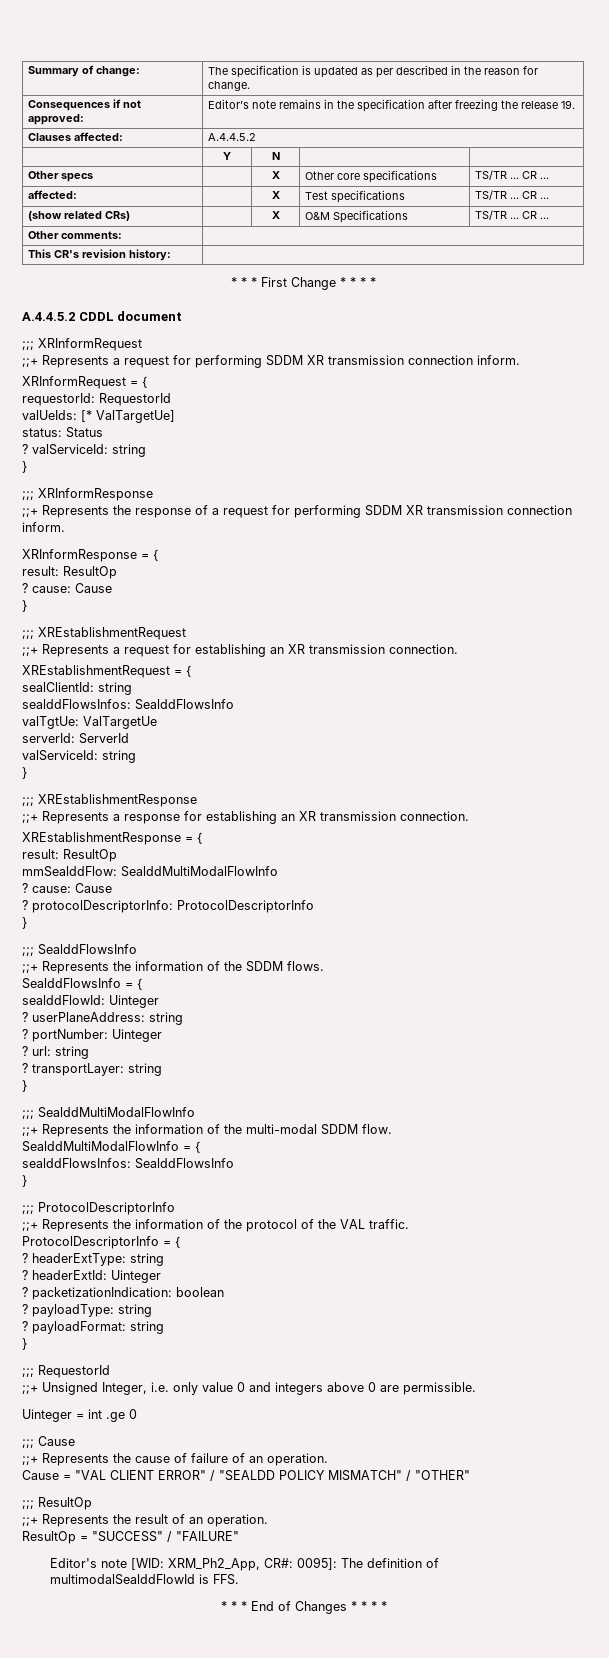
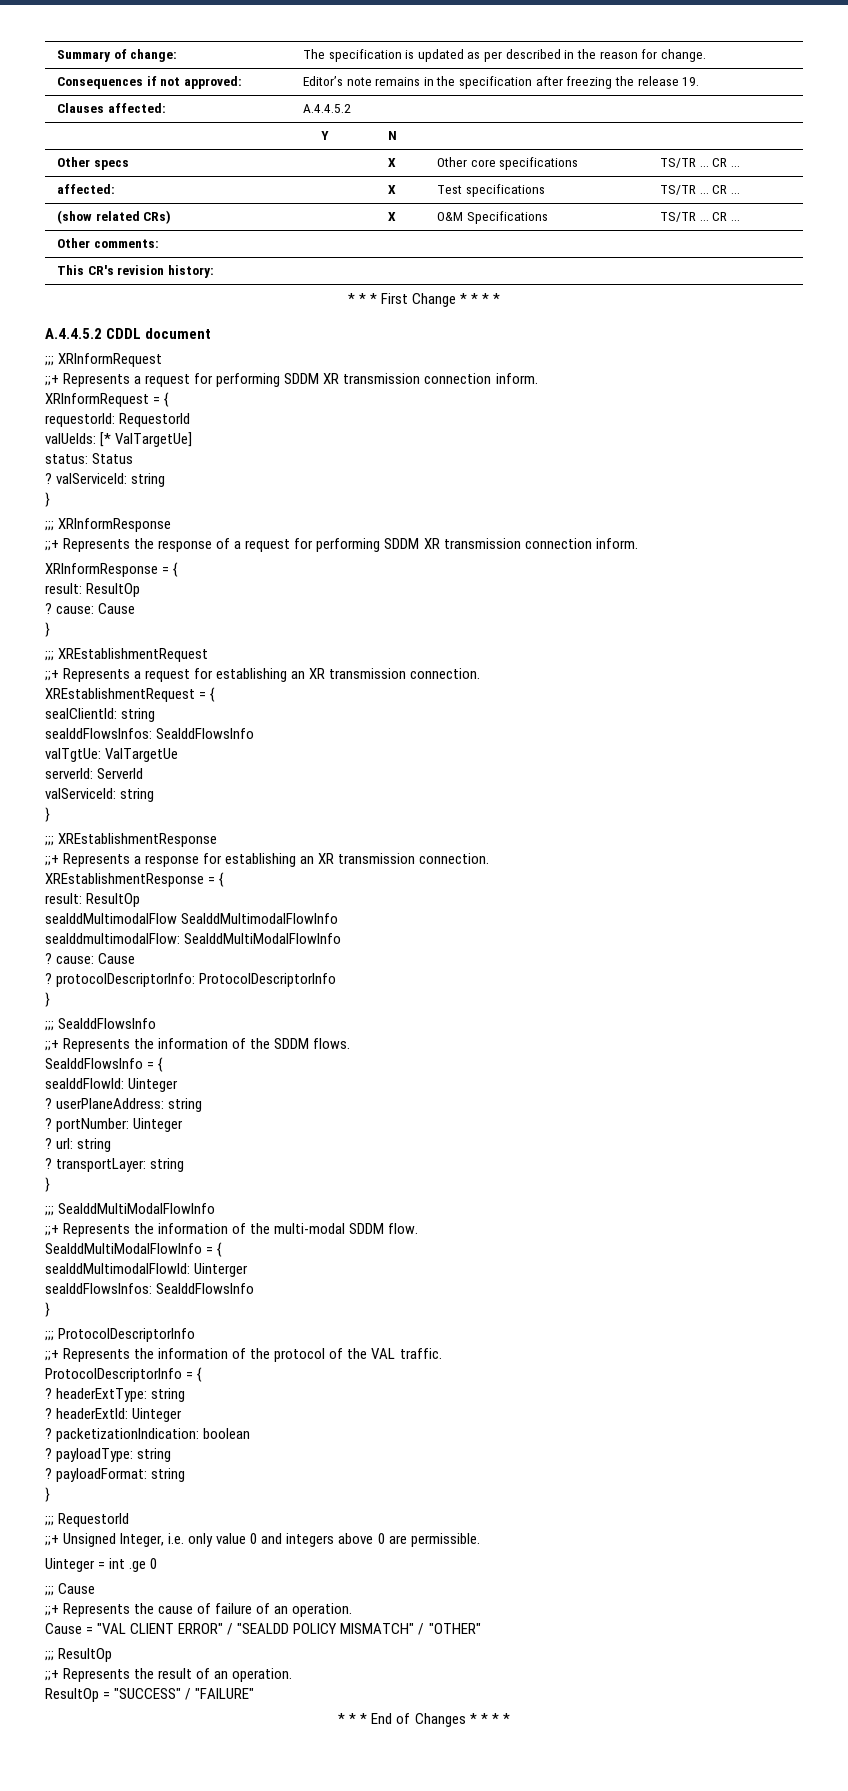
[22,866,117,877] mmSealddFlow: -> [45,913,339,924] [45,933,180,944] sealddMultimodalFlow SealddMultimodalFlowInfo // sealddmultimodalFlow:
(200, 1147) none -> [45,1263,249,1277] // sealddMultimodalFlowId: Uinterger
[49,1557,439,1571] [49,1574,239,1585] // Editor's note [WID: XRM_Ph2_App, CR#: 0095]: The definition of multimodalSealddFlowId is FFS. -> (255, 1693) none

